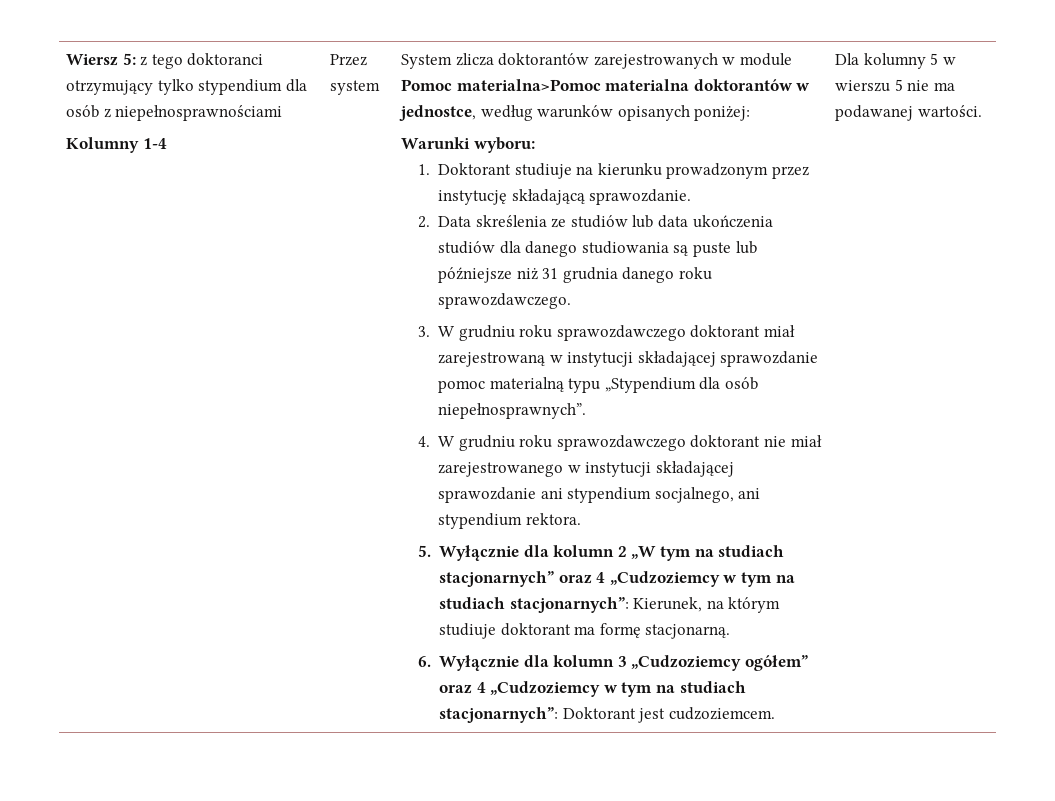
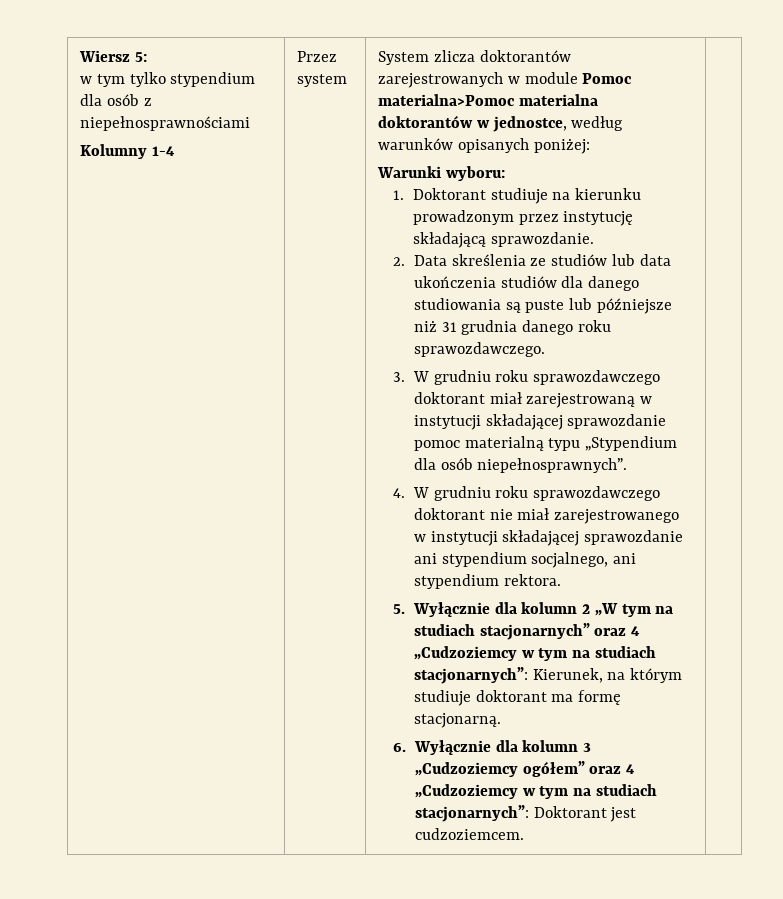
[140,53,264,69] [65,80,153,95] z tego doktoranci otrzymujący -> [80,74,125,87] // w tym
[834,53,956,69] [834,79,955,92] [834,105,982,121] Dla kolumny 5 w wierszu 5 nie ma podawanej wartości. -> (524, 834) none

